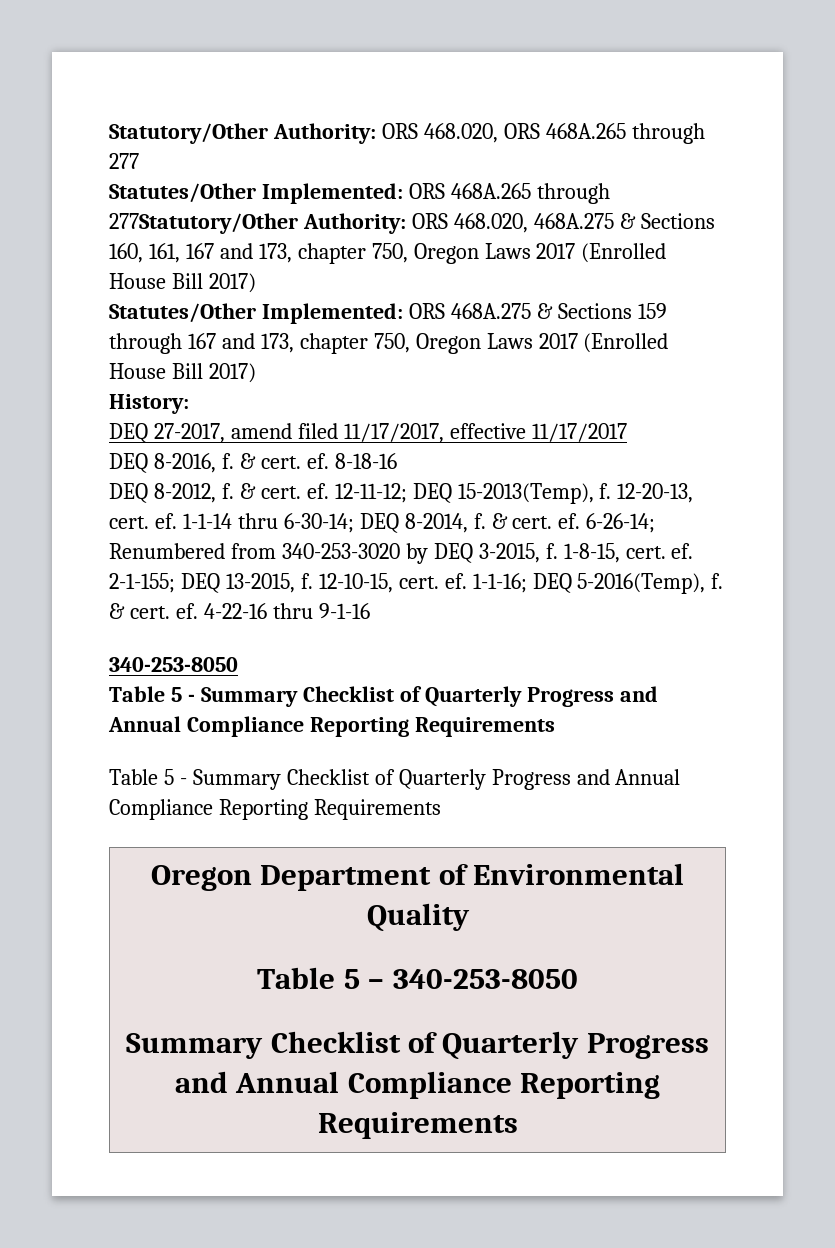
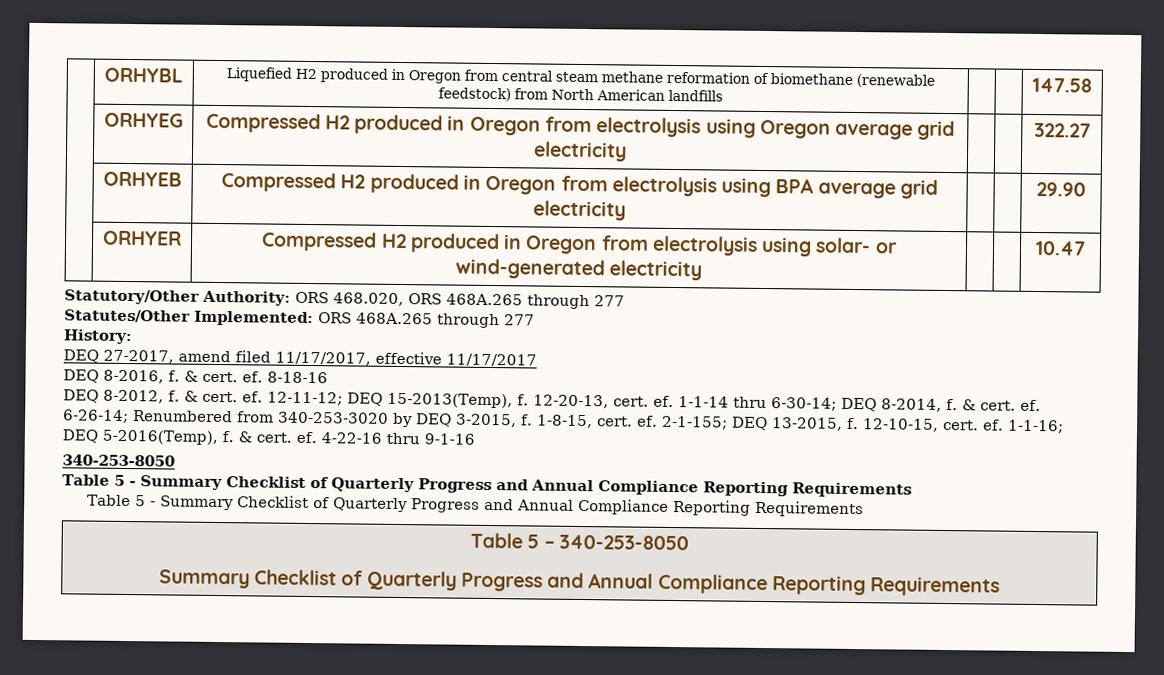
(109, 133) none -> [104,67,183,83] [226,67,935,88] [438,87,723,102] [1032,77,1092,93] [103,112,184,128] [205,112,956,141] [533,141,627,162] [1033,122,1091,138] [103,171,182,187] [221,172,938,199] [533,200,626,221] [1036,181,1086,197] [102,230,182,246] [261,231,898,257] [454,258,703,281] [1035,240,1086,256] | ORHYBL | Liquefied H2 produced in Oregon from central steam methane reformation of biomethane (renewable feedstock) from North American landfills | | | 147.58 // | ORHYEG | Compressed H2 produced in Oregon from electrolysis using Oregon average grid electricity | | | 322.27 // | ORHYEB | Compressed H2 produced in Oregon from electrolysis using BPA average grid electricity | | | 29.90 // | ORHYER | Compressed H2 produced in Oregon from electrolysis using solar- or wind-generated electricity | | | 10.47 //
[109,213,715,234] [109,243,667,264] [109,273,256,293] [109,303,667,324] [109,333,669,354] [109,363,256,383] 277Statutory/Other Authority: ORS 468.020, 468A.275 & Sections 160, 161, 167 and 173, chapter 750, Oregon Laws 2017 (Enrolled House Bill 2017) // Statutes/Other Implemented: ORS 468A.275 & Sections 159 through 167 and 173, chapter 750, Oregon Laws 2017 (Enrolled House Bill 2017) -> [504,314,535,326] 277
[150,863,685,891] [366,903,470,932] Oregon Department of Environmental Quality // -> (864, 509) none

